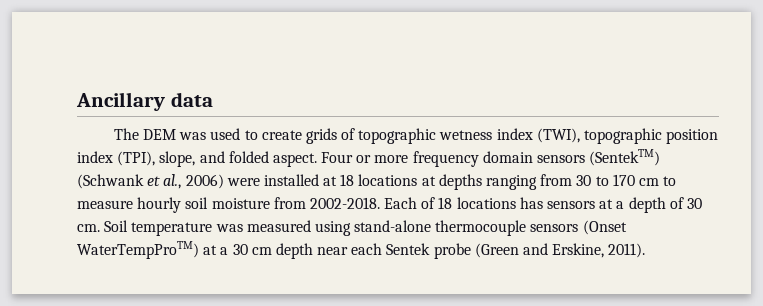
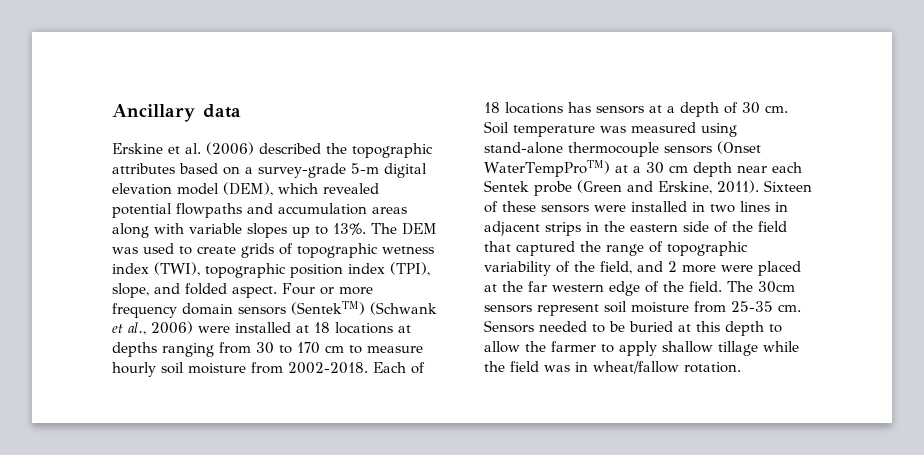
(213, 99) none -> [112,142,433,158] [112,163,427,178] [112,182,379,196] [112,203,407,218] [112,223,366,238] Erskine et al. (2006) described the topographic attributes based on a survey-grade 5-m digital elevation model (DEM), which revealed potential flowpaths and accumulation areas along with variable slopes up to 13%.
(646, 250) none -> [764,180,812,192] [484,201,788,213] [484,221,787,236] [484,241,748,256] [484,261,801,276] [484,281,795,296] [484,301,801,316] [484,320,782,336] [484,341,799,356] [484,361,741,374] Sixteen of these sensors were installed in two lines in adjacent strips in the eastern side of the field that captured the range of topographic variability of the field, and 2 more were placed at the far western edge of the field. The 30cm sensors represent soil moisture from 25-35 cm. Sensors needed to be buried at this depth to allow the farmer to apply shallow tillage while the field was in wheat/fallow rotation.

